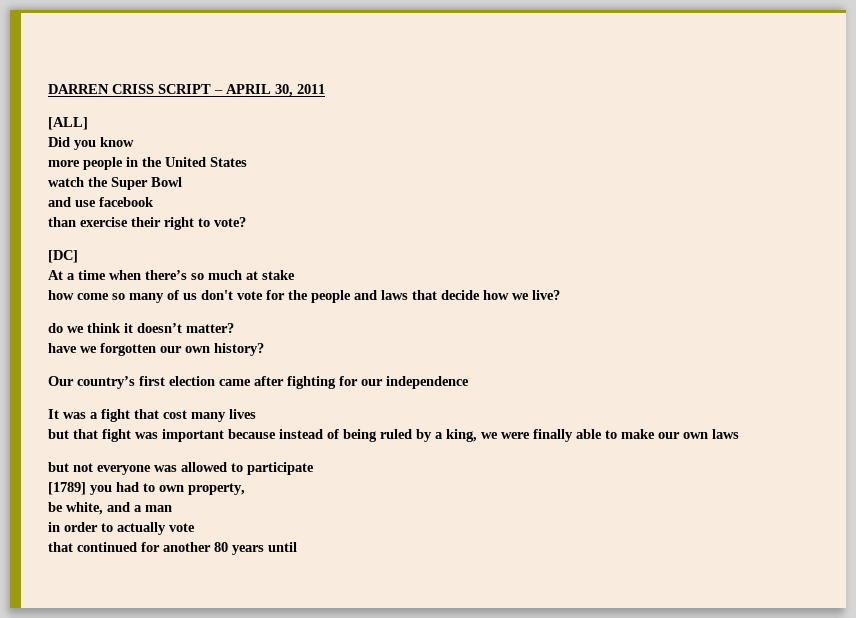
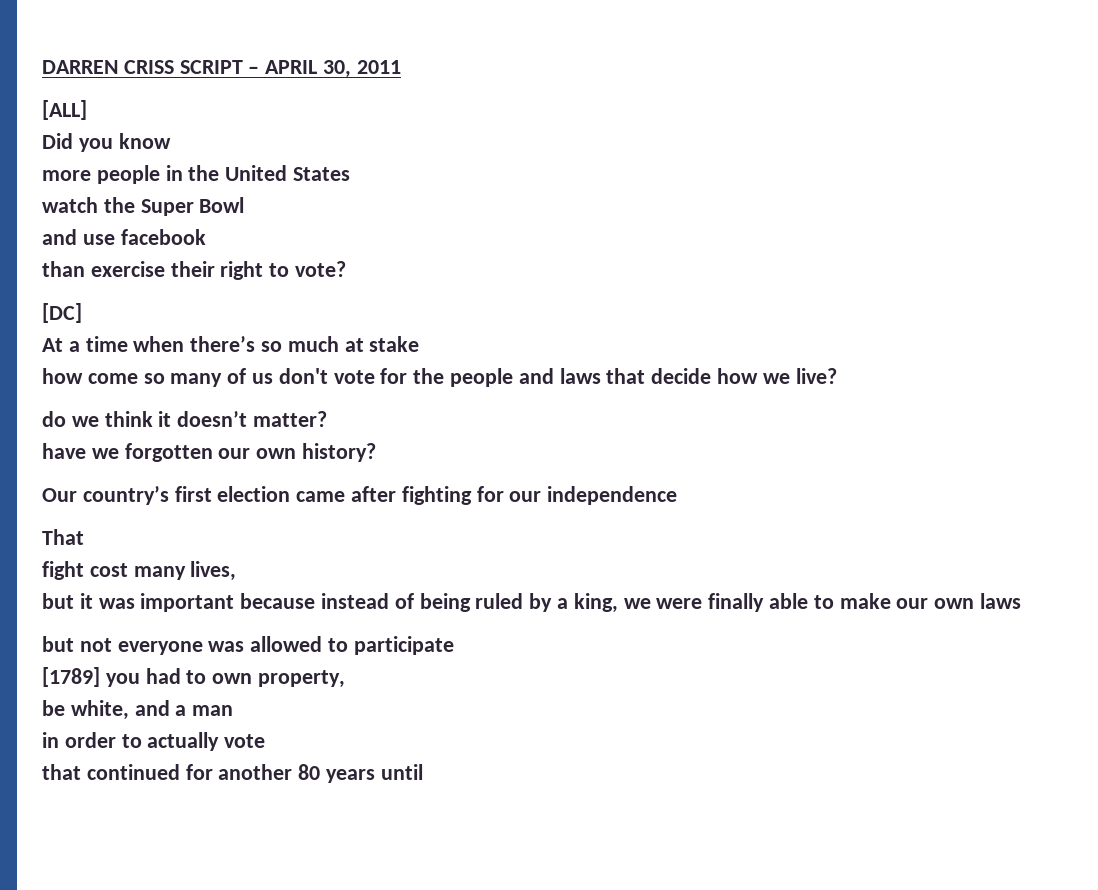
[48,409,159,422] It was a fight that -> [42,529,84,545] [42,561,84,580] That // fight
[229,409,256,419] [48,429,131,442] lives // but that fight -> [190,561,237,581] [42,593,93,609] lives, // but it

